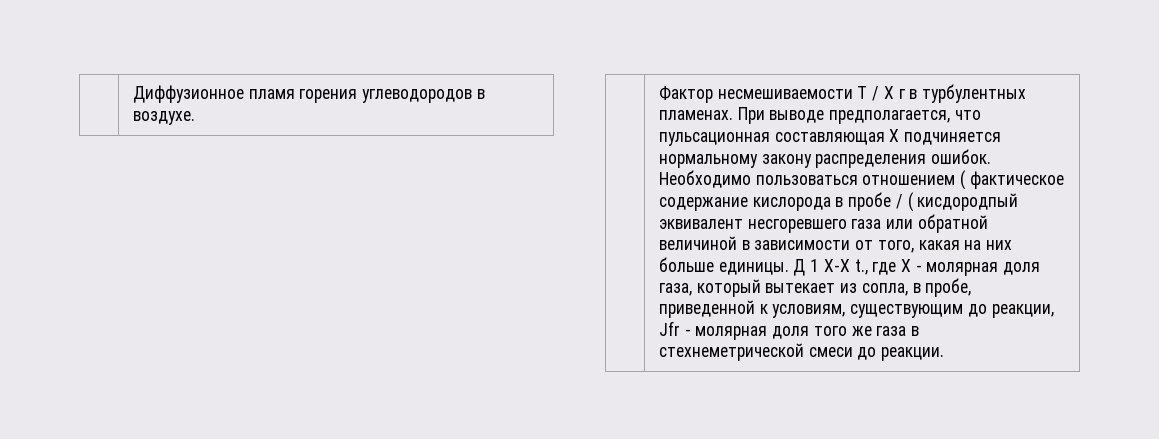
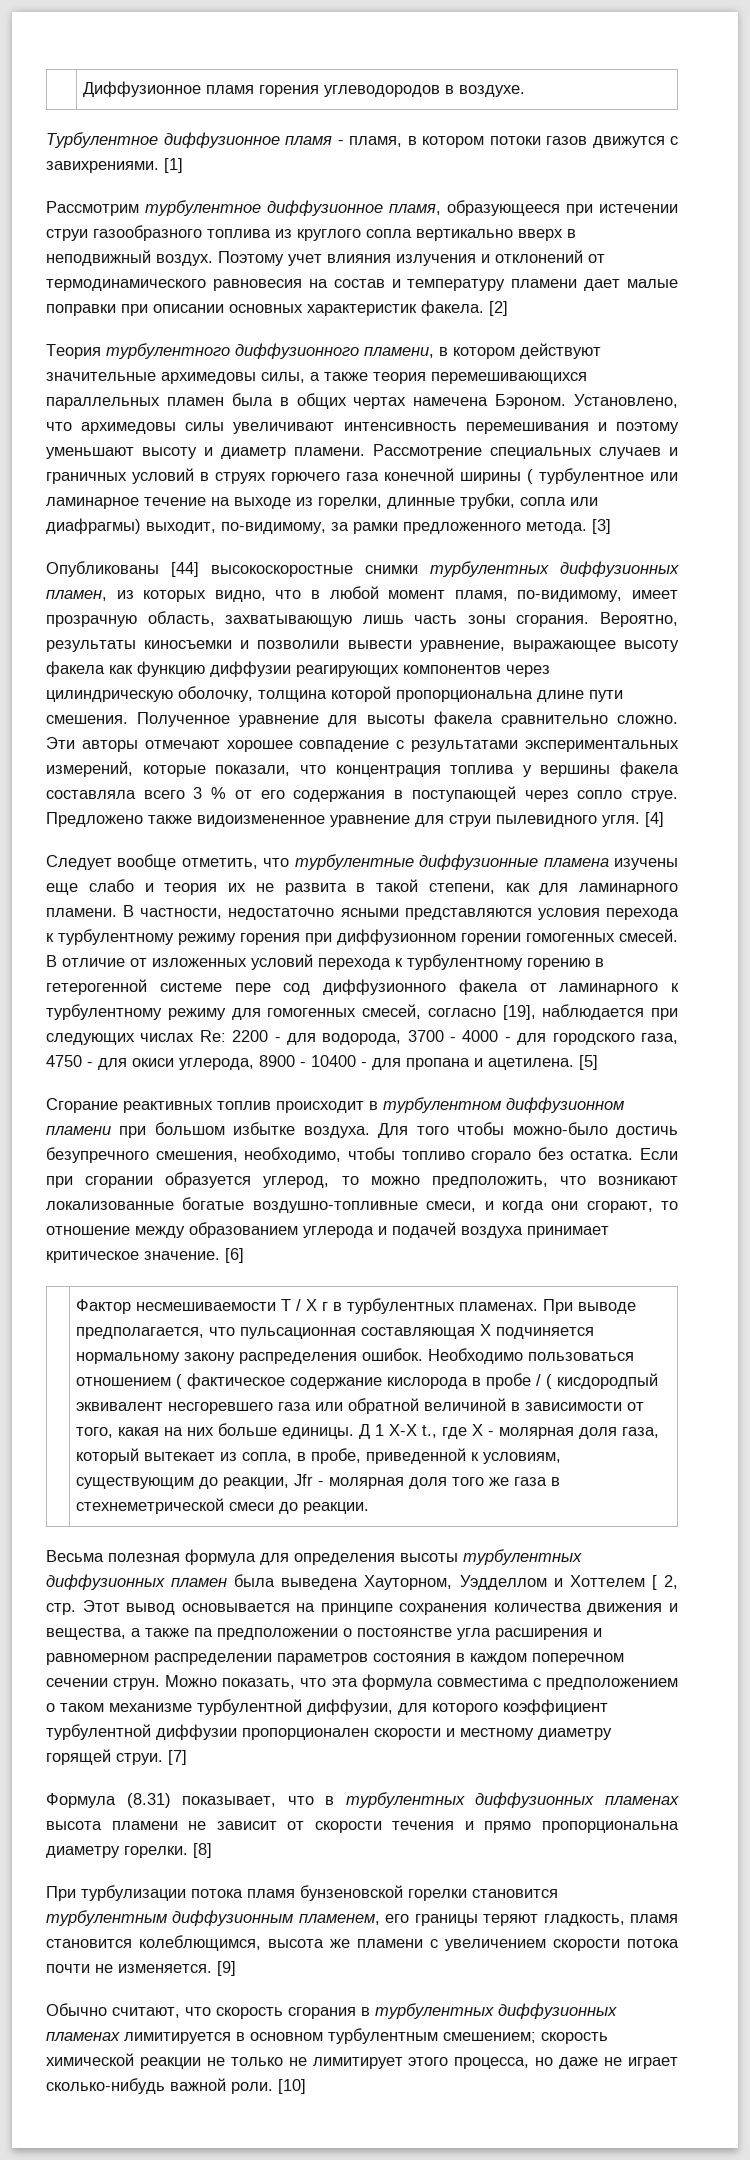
(195, 118) none -> [46,132,678,148] [46,158,183,173] [46,200,678,216] [46,225,576,241] [46,250,605,266] [46,279,678,291] [46,300,508,316] [46,343,601,359] [46,372,587,384] [46,393,678,409] [46,422,679,434] [46,444,678,459] [46,468,678,484] [46,493,598,509] [46,518,611,534] [46,561,679,577] [46,586,679,602] [46,611,678,627] [46,640,679,652] [46,661,550,677] [46,686,623,702] [46,711,678,727] [46,737,679,752] [46,761,679,777] [46,786,678,802] [46,812,664,827] [46,854,678,870] [46,879,678,895] [46,905,679,920] [46,929,678,945] [46,954,604,970] [46,979,679,995] [46,1004,678,1020] [46,1030,678,1045] [46,1055,598,1070] [46,1097,624,1113] [46,1122,679,1138] [46,1147,678,1163] [46,1172,678,1188] [46,1197,678,1213] [46,1222,609,1238] [46,1248,244,1263] // Турбулентное диффузионное пламя - пламя, в котором потоки газов движутся с завихрениями. [1] // Рассмотрим турбулентное диффузионное пламя, образующееся при истечении струи газообразного топлива из круглого сопла вертикально вверх в неподвижный воздух. Поэтому учет влияния излучения и отклонений от термодинамического равновесия на состав и температуру пламени дает малые поправки при описании основных характеристик факела. [2] // Теория турбулентного диффузионного пламени, в котором действуют значительные архимедовы силы, а также теория перемешивающихся параллельных пламен была в общих чертах намечена Бэроном. Установлено, что архимедовы силы увеличивают интенсивность перемешивания и поэтому уменьшают высоту и диаметр пламени. Рассмотрение специальных случаев и граничных условий в струях горючего газа конечной ширины ( турбулентное или ламинарное течение на выходе из горелки, длинные трубки, сопла или диафрагмы) выходит, по-видимому, за рамки предложенного метода. [3] // Опубликованы [44] высокоскоростные снимки турбулентных диффузионных пламен, из которых видно, что в любой момент пламя, по-видимому, имеет прозрачную область, захватывающую лишь часть зоны сгорания. Вероятно, результаты киносъемки и позволили вывести уравнение, выражающее высоту факела как функцию диффузии реагирующих компонентов через цилиндрическую оболочку, толщина которой пропорциональна длине пути смешения. Полученное уравнение для высоты факела сравнительно сложно. Эти авторы отмечают хорошее совпадение с результатами экспериментальных измерений, которые показали, что концентрация топлива у вершины факела составляла всего 3 % от его содержания в поступающей через сопло струе. Предложено также видоизмененное уравнение для струи пылевидного угля. [4] // Следует вообще отметить, что турбулентные диффузионные пламена изучены еще слабо и теория их не развита в такой степени, как для ламинарного пламени. В частности, недостаточно ясными представляются условия перехода к турбулентному режиму горения при диффузионном горении гомогенных смесей. В отличие от изложенных условий перехода к турбулентному горению в гетерогенной системе пере сод диффузионного факела от ламинарного к турбулентному режиму для гомогенных смесей, согласно [19], наблюдается при следующих числах Re: 2200 - для водорода, 3700 - 4000 - для городского газа, 4750 - для окиси углерода, 8900 - 10400 - для пропана и ацетилена. [5] // Сгорание реактивных топлив происходит в турбулентном диффузионном пламени при большом избытке воздуха. Для того чтобы можно-было достичь безупречного смешения, необходимо, чтобы топливо сгорало без остатка. Если при сгорании образуется углерод, то можно предположить, что возникают локализованные богатые воздушно-топливные смеси, и когда они сгорают, то отношение между образованием углерода и подачей воздуха принимает критическое значение. [6]
(945, 354) none -> [46,1549,582,1565] [46,1574,678,1590] [46,1600,678,1615] [46,1628,602,1640] [46,1653,624,1665] [46,1674,678,1690] [46,1699,608,1715] [46,1724,612,1740] [46,1749,187,1765] [46,1792,679,1808] [46,1821,679,1833] [46,1843,212,1858] [46,1885,558,1901] [46,1910,679,1926] [46,1935,679,1951] [46,1961,236,1976] [46,2003,617,2019] [46,2028,608,2044] [46,2053,678,2069] [46,2078,306,2094] // Весьма полезная формула для определения высоты турбулентных диффузионных пламен была выведена Хауторном, Уэдделлом и Хоттелем [ 2, стр. Этот вывод основывается на принципе сохранения количества движения и вещества, а также па предположении о постоянстве угла расширения и равномерном распределении параметров состояния в каждом поперечном сечении струн. Можно показать, что эта формула совместима с предположением о таком механизме турбулентной диффузии, для которого коэффициент турбулентной диффузии пропорционален скорости и местному диаметру горящей струи. [7] // Формула (8.31) показывает, что в турбулентных диффузионных пламенах высота пламени не зависит от скорости течения и прямо пропорциональна диаметру горелки. [8] // При турбулизации потока пламя бунзеновской горелки становится турбулентным диффузионным пламенем, его границы теряют гладкость, пламя становится колеблющимся, высота же пламени с увеличением скорости потока почти не изменяется. [9] // Обычно считают, что скорость сгорания в турбулентных диффузионных пламенах лимитируется в основном турбулентным смешением; скорость химической реакции не только не лимитирует этого процесса, но даже не играет сколько-нибудь важной роли. [10]

